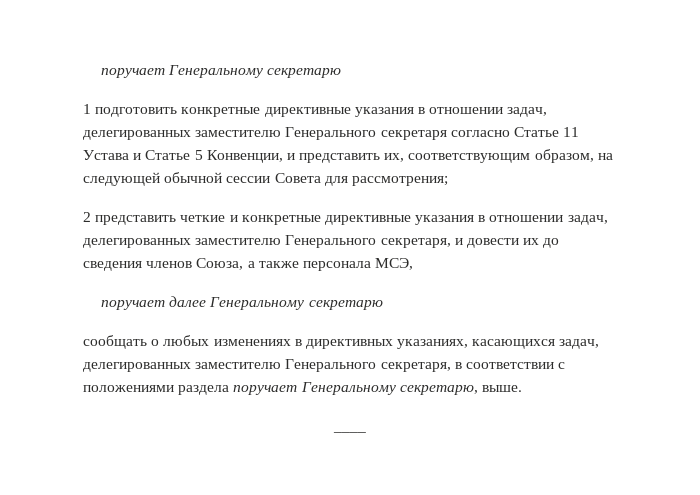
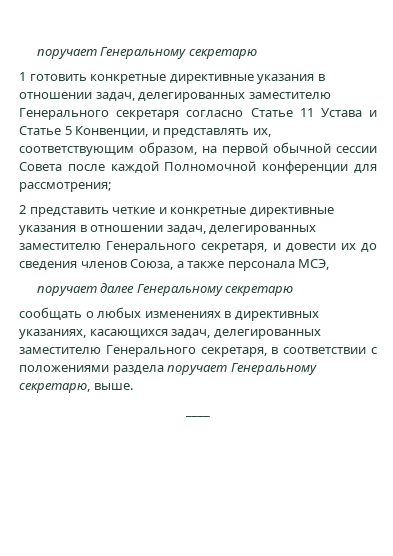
[95,107,178,117] подготовить -> [29,74,87,81] готовить
[299,153,381,163] представить -> [163,128,250,138] представлять
[83,172,160,186] следующей -> [222,143,268,156] первой
(321, 178) none -> [67,161,349,174] после каждой Полномочной конференции

